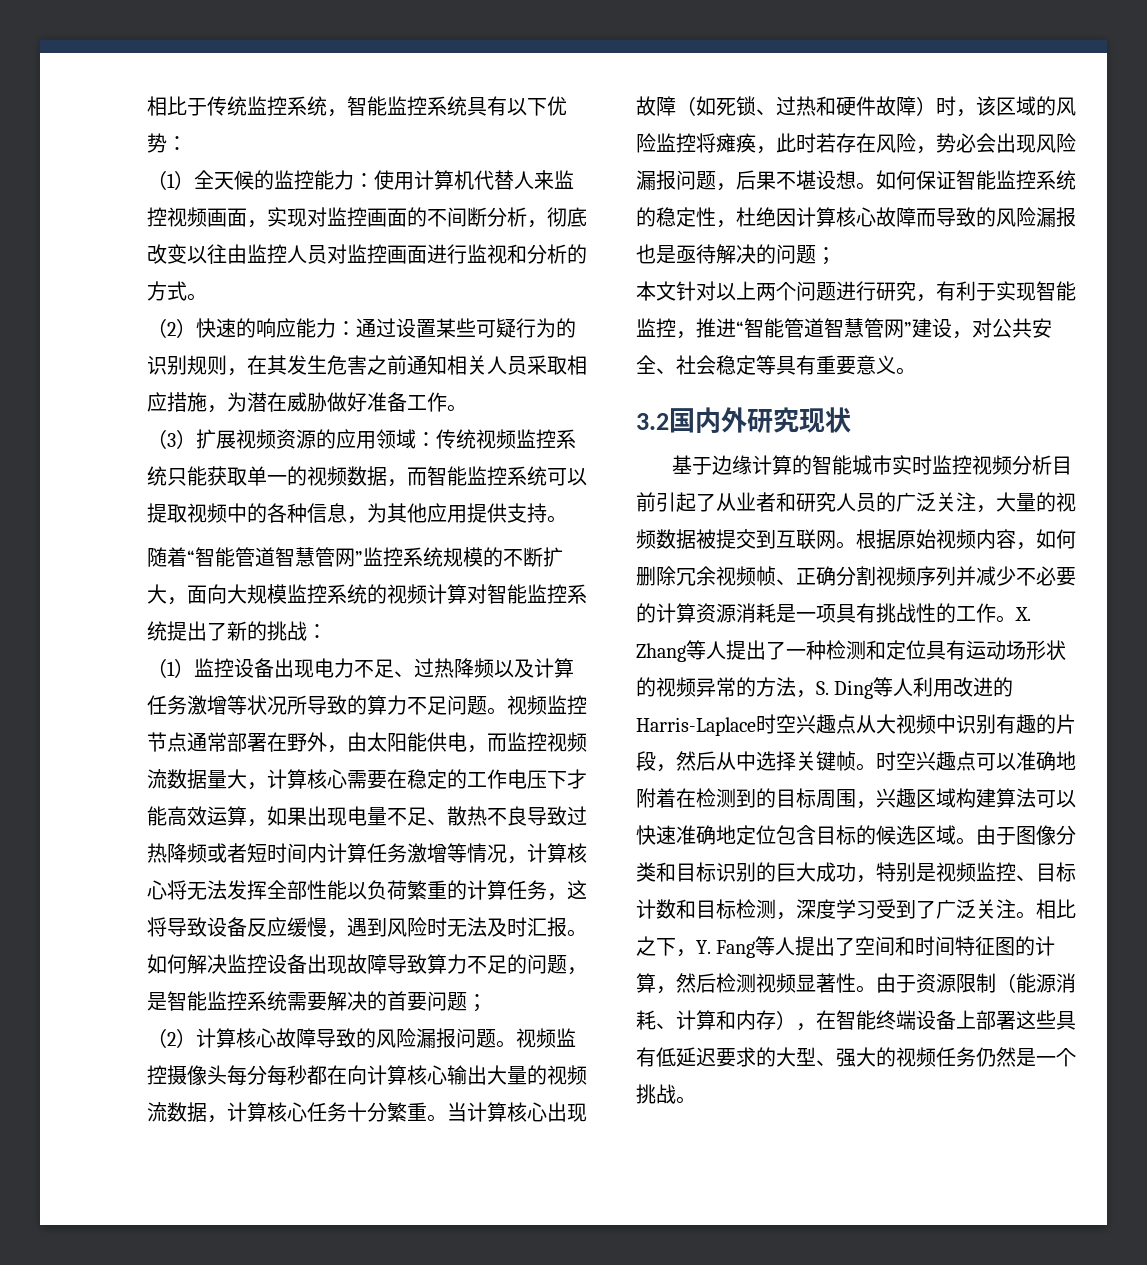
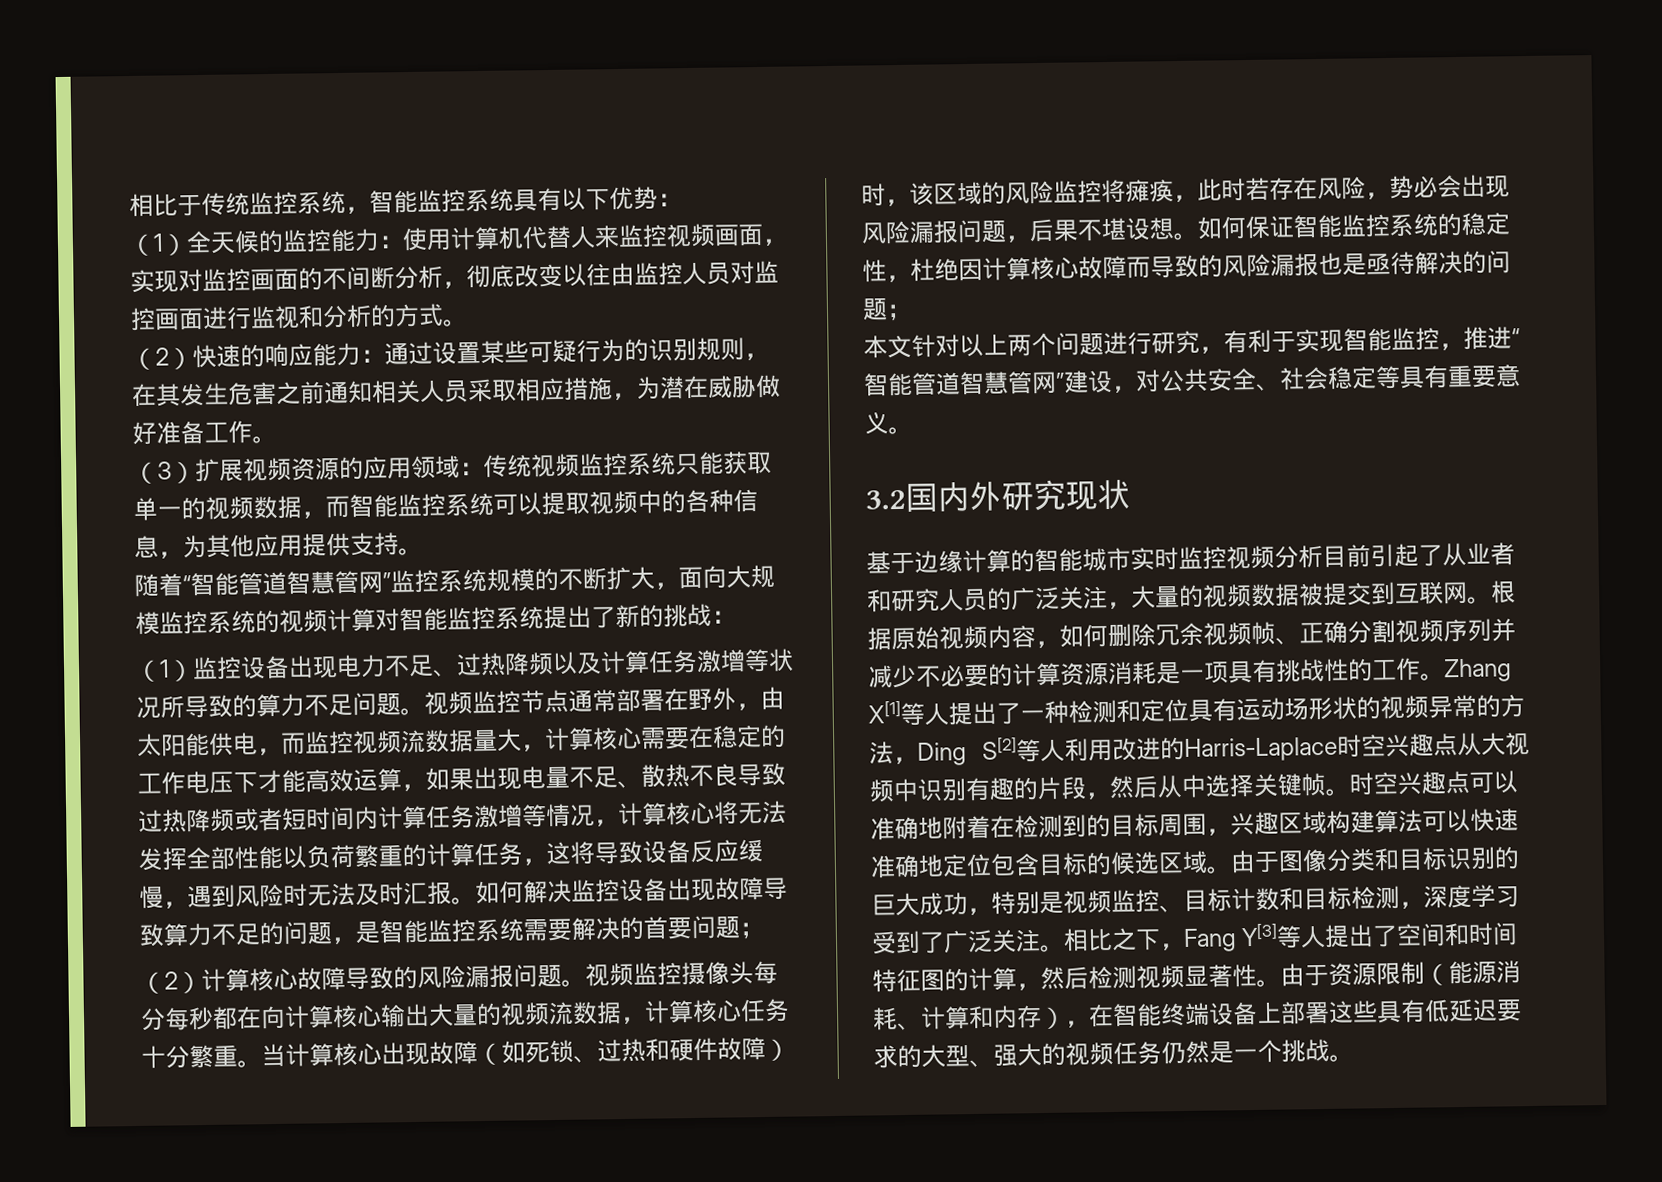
[1015,607,1031,621] [636,643,686,662] X. Zhang -> [1444,658,1512,683] [868,701,901,724] Zhang X[1]
[816,680,874,699] S. Ding -> [917,737,1017,766] Ding S[2]
[696,940,756,958] Y. Fang -> [1183,923,1279,952] Fang Y[3]

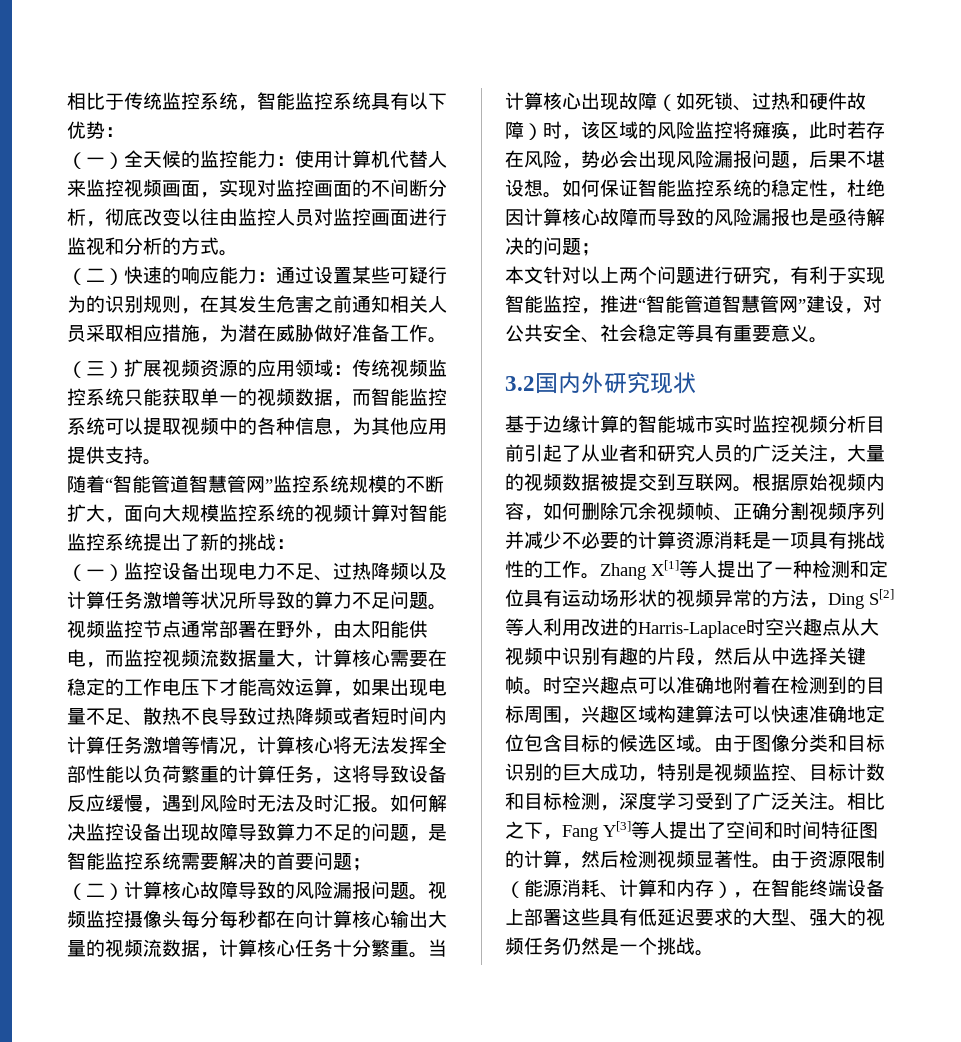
[153,233,164,252] 1 -> [86,157,105,166] 一
[155,347,169,366] 2 -> [86,268,105,282] 二
[157,461,172,480] 3 -> [86,361,105,376] 三
[159,659,170,678] 1 -> [86,569,105,578] 一
[164,971,178,990] 2 -> [86,883,105,897] 二

